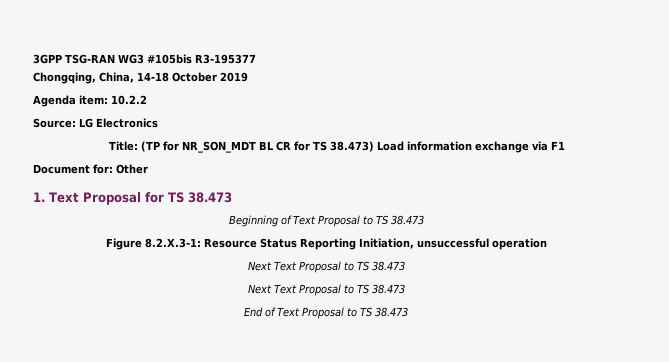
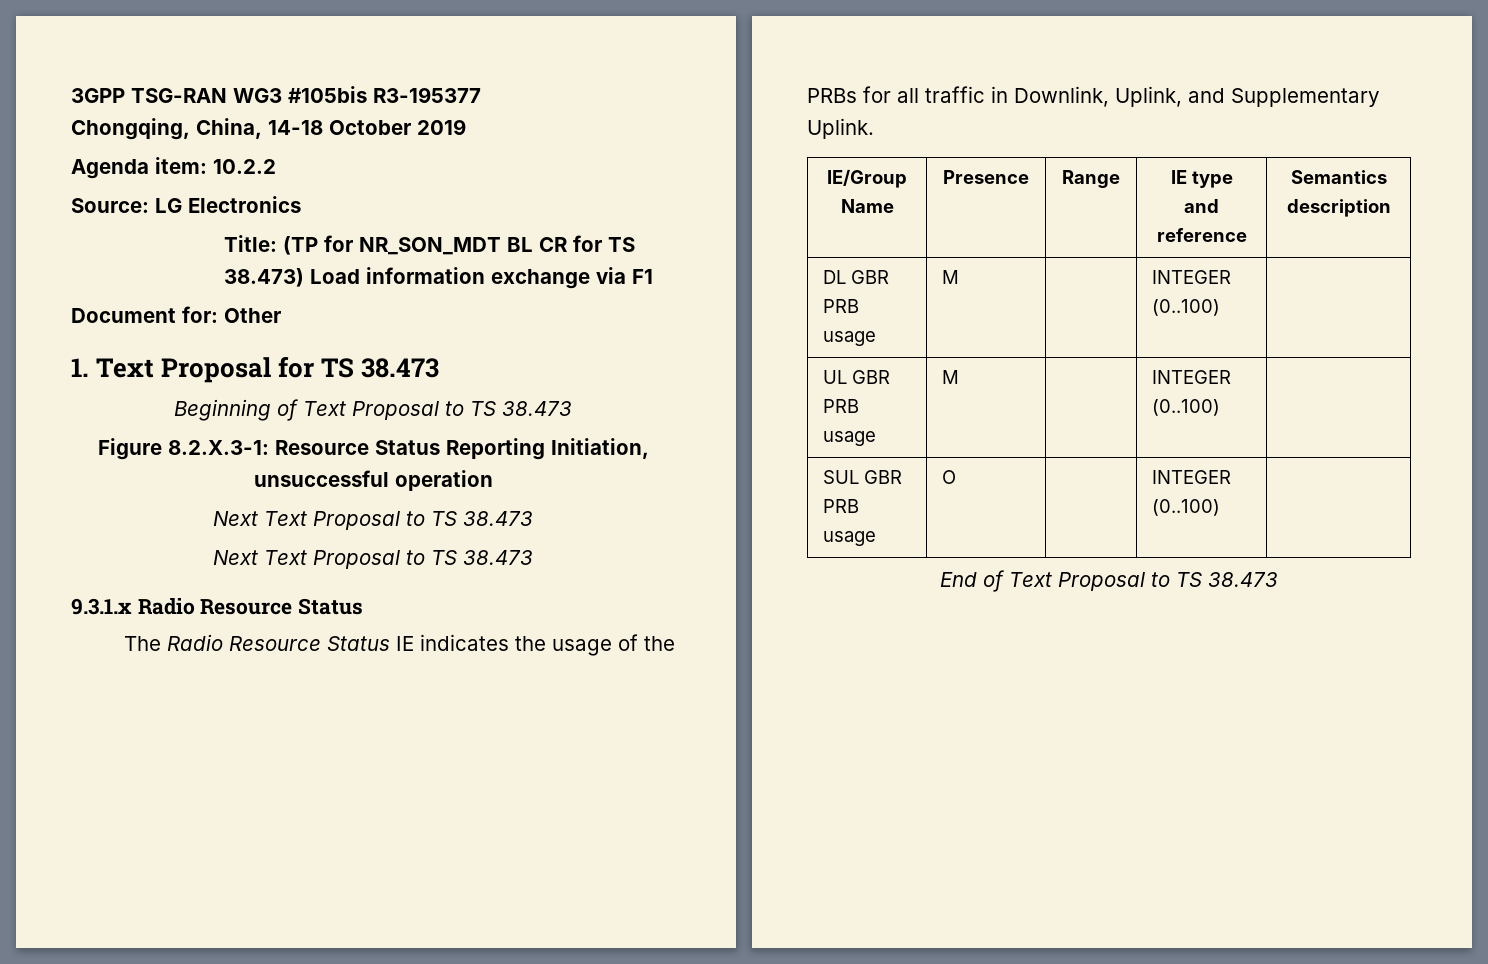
(405, 289) none -> [71,598,364,615] [123,634,675,656] [807,86,1380,107] [807,118,874,139] [827,169,907,188] [840,199,894,213] [943,170,1029,184] [1062,170,1120,188] [1170,170,1233,188] [1184,199,1219,213] [1156,228,1247,242] [1290,170,1387,184] [1286,199,1391,217] [823,270,890,284] [823,299,860,313] [823,331,877,346] [942,270,960,284] [1152,270,1232,284] [1152,299,1221,316] [823,370,891,384] [823,399,860,413] [823,431,877,446] [942,370,960,384] [1152,370,1232,384] [1152,399,1221,416] [823,470,903,484] [823,499,860,513] [823,531,877,546] [942,470,957,484] [1152,470,1232,484] [1152,499,1221,516] // 9.3.1.x Radio Resource Status // The Radio Resource Status IE indicates the usage of the PRBs for all traffic in Downlink, Uplink, and Supplementary Uplink. // IE/Group Name | Presence | Range | IE type and reference | Semantics description // DL GBR PRB usage | M | | INTEGER (0..100) | // UL GBR PRB usage | M | | INTEGER (0..100) | // SUL GBR PRB usage | O | | INTEGER (0..100) |

